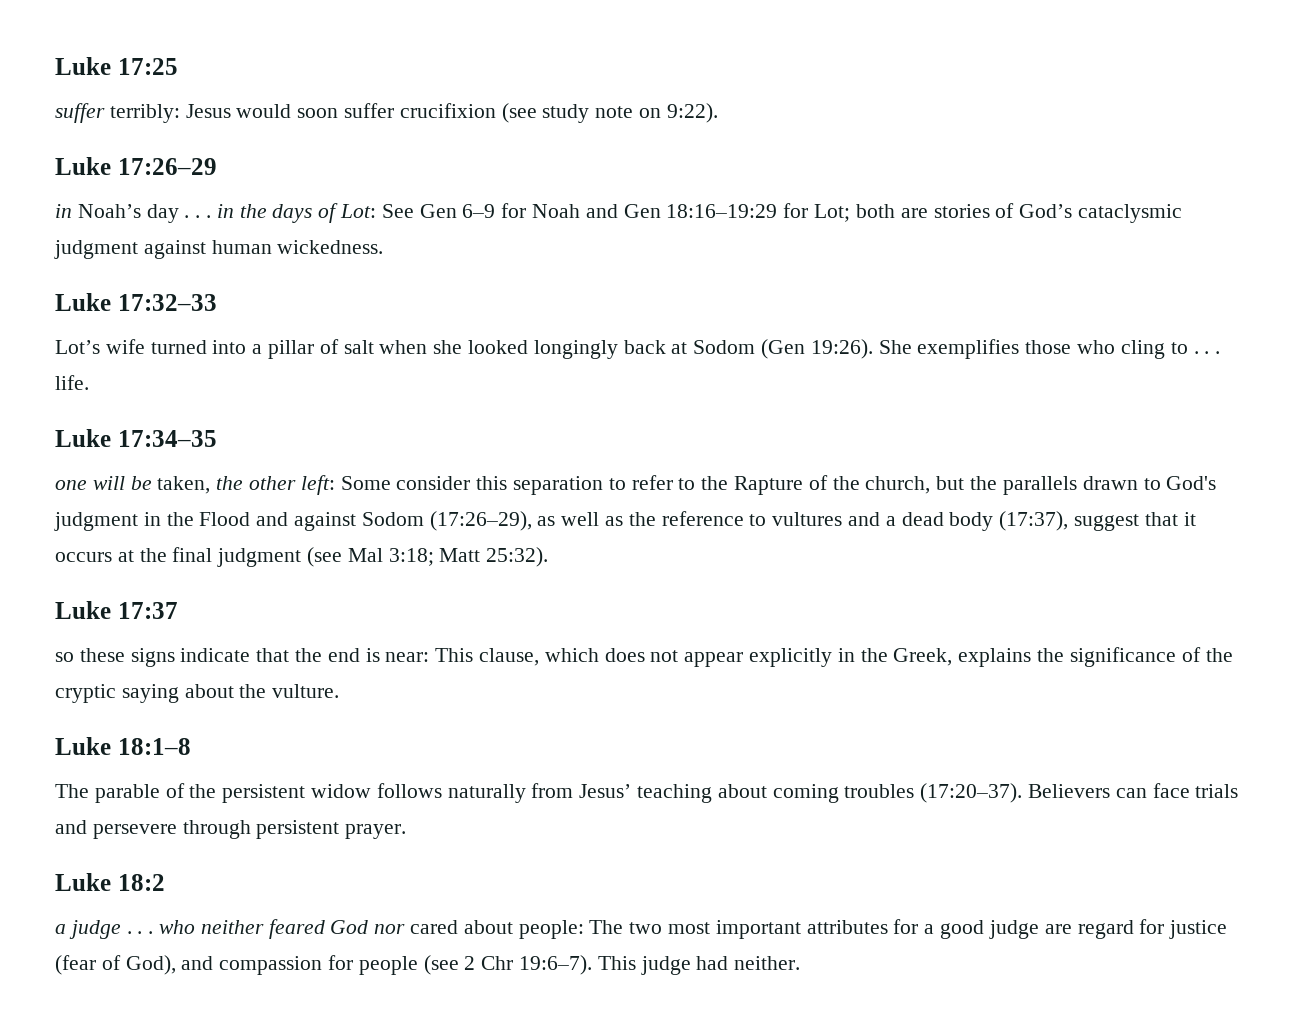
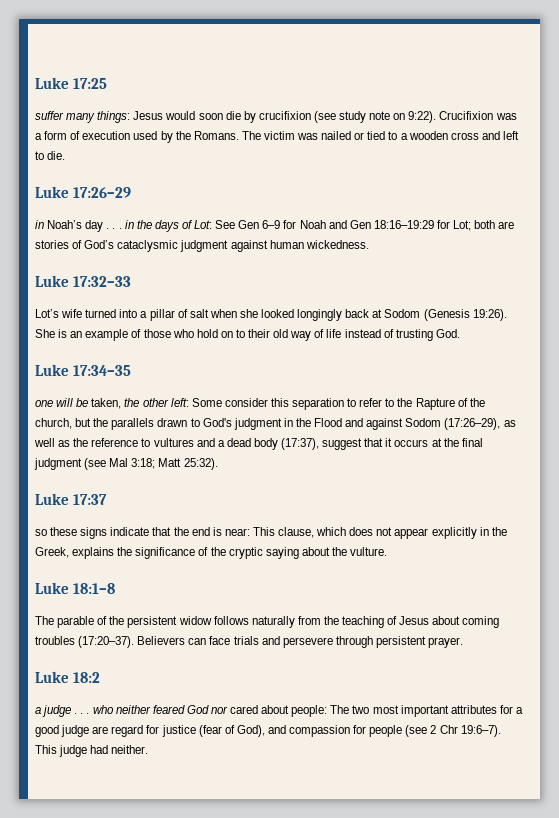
[109,104,180,123] terribly: -> [66,111,131,123] many things:
[344,103,395,118] suffer -> [225,111,256,123] die by
(718, 113) none -> [439,111,517,120] [35,131,519,143] [35,151,66,160] Crucifixion was a form of execution used by the Romans. The victim was nailed or tied to a wooden cross and left to die.
[761,339,806,359] (Gen -> [423,309,470,321] (Genesis
[917,339,1221,359] [55,375,89,390] exemplifies those who cling to . . . life. -> [58,329,460,341] is an example of those who hold on to their old way of life instead of trusting God.
[579,784,713,803] Jesus’ teaching -> [323,616,430,628] the teaching of Jesus

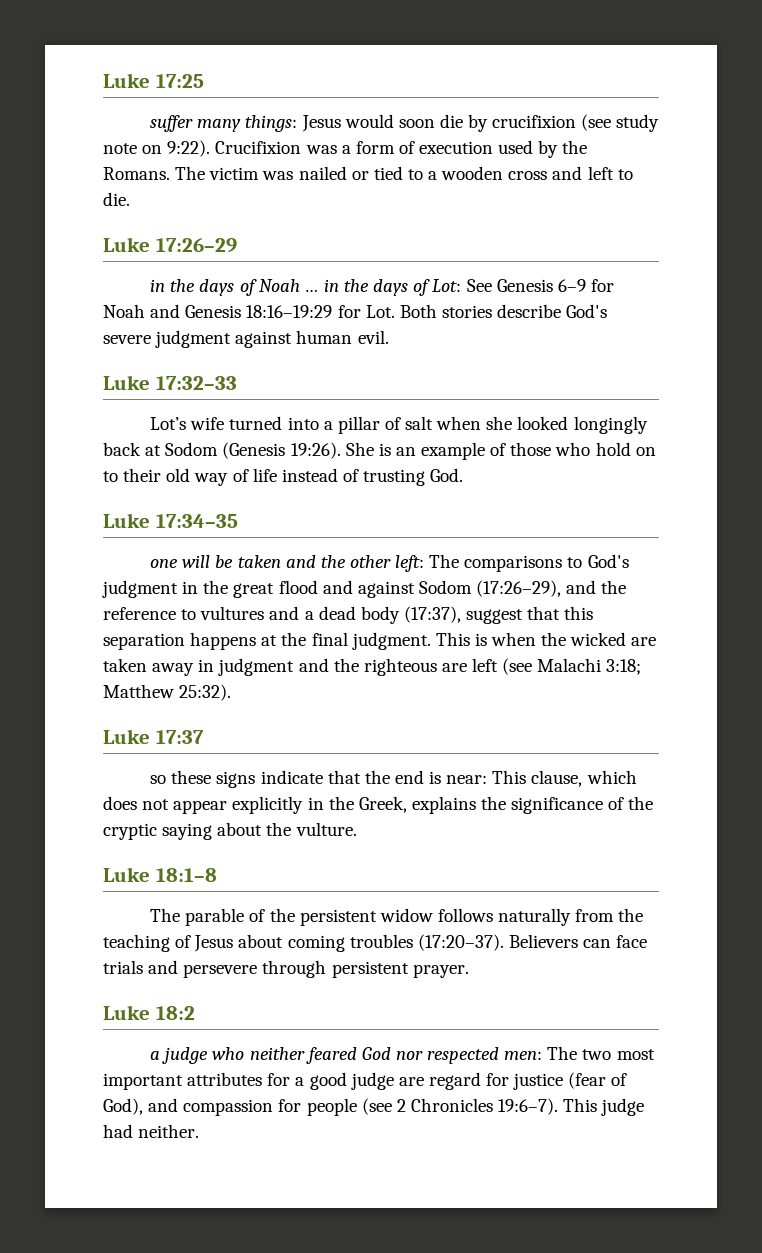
[47,220,122,232] Noah’s day . . . -> [170,279,319,296] the days of Noah …
[238,220,260,229] Gen -> [496,279,553,292] Genesis
[349,220,371,229] Gen -> [185,305,242,318] Genesis
[453,220,515,231] [35,240,179,252] Lot; both are stories of God’s cataclysmic -> [365,304,608,318] [103,335,151,344] Lot. Both stories describe God's severe
[305,240,369,249] wickedness. -> [357,330,389,344] evil.
[91,398,122,409] taken, -> [237,555,316,568] taken and
[191,398,485,410] [35,418,188,430] Some consider this separation to refer to the Rapture of the church, but the parallels drawn -> [429,554,563,572] The comparisons
[314,418,343,427] Flood -> [233,580,318,598] great flood
[503,420,516,427] [34,438,71,447] as well as -> [566,580,597,594] and
[385,438,483,447] [34,458,182,470] it occurs at the final judgment (see Mal 3:18; Matt -> [564,606,594,620] [103,632,657,650] [103,658,642,676] [103,684,174,698] this separation happens at the final judgment. This is when the wicked are taken away in judgment and the righteous are left (see Malachi 3:18; Matthew
[74,713,90,714] . . . -> (209, 1055) none
[230,705,328,717] cared about people: -> [427,1047,543,1064] respected men:
[439,725,458,734] Chr -> [410,1098,493,1112] Chronicles

